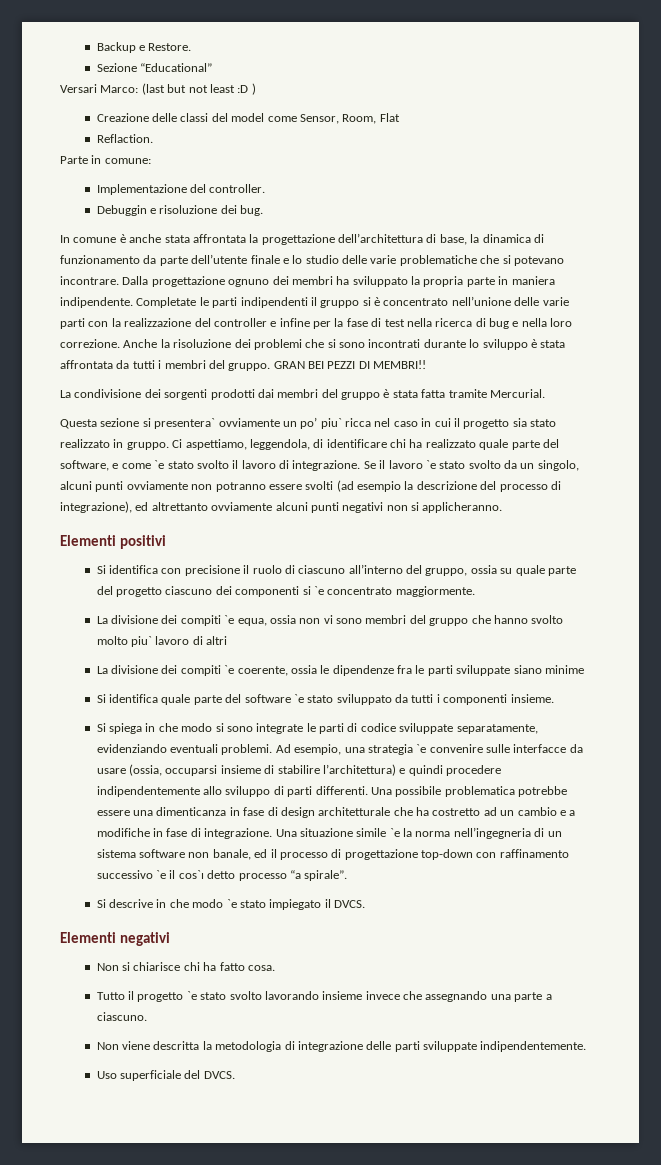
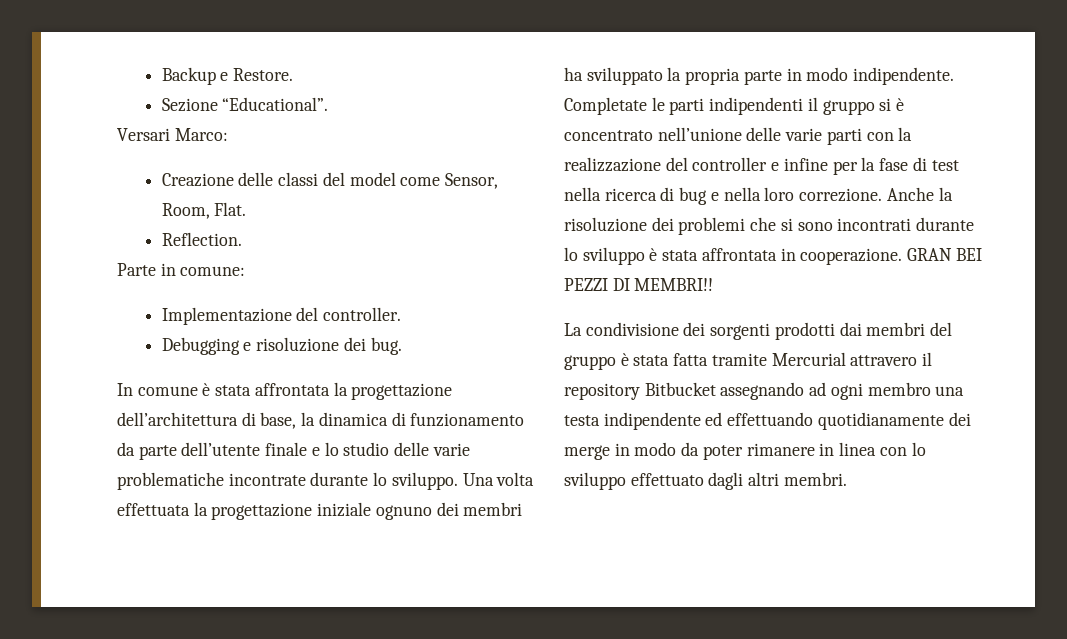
[140,63,213,72] “Educational” -> [222,97,329,111] “Educational”.
[141,83,256,95] (last but not least :D ) -> (228, 134) none
[379,113,400,122] [96,134,153,143] Flat // Reflaction. -> [214,202,247,216] [161,232,242,246] Flat. // Reflection.
[96,205,147,216] Debuggin -> [161,337,240,355] Debugging
[129,234,162,243] anche -> (211, 389) none
[480,255,564,266] [60,276,225,287] che si potevano incontrare. Dalla progettazione -> [228,472,535,490] [117,502,372,520] incontrate durante lo sviluppo. Una volta effettuata la progettazione iniziale
[511,276,555,285] maniera -> [806,67,849,81] modo
[116,360,271,371] da tutti i membri del gruppo. -> [780,248,903,265] in cooperazione.
[489,389,545,398] [60,417,556,429] [60,439,559,450] [60,460,579,471] [60,480,561,492] [60,501,503,513] [60,535,166,549] [96,564,576,576] [96,586,475,597] [96,615,564,626] [96,636,228,647] [96,665,584,676] [96,694,554,705] [96,723,538,734] [96,744,583,755] [96,764,502,776] [96,786,568,797] [96,807,576,818] [96,827,562,839] [96,849,569,860] [96,870,348,881] [96,899,366,910] [60,932,170,946] [96,962,275,971] [96,991,552,1002] [96,1012,147,1021] [96,1041,587,1052] [96,1070,235,1081] Mercurial. // Questa sezione si presentera` ovviamente un po’ piu` ricca nel caso in cui il progetto sia stato realizzato in gruppo. Ci aspettiamo, leggendola, di identificare chi ha realizzato quale parte del software, e come `e stato svolto il lavoro di integrazione. Se il lavoro `e stato svolto da un singolo, alcuni punti ovviamente non potranno essere svolti (ad esempio la descrizione del processo di integrazione), ed altrettanto ovviamente alcuni punti negativi non si applicheranno. // Elementi positivi // Si identifica con precisione il ruolo di ciascuno all’interno del gruppo, ossia su quale parte del progetto ciascuno dei componenti si `e concentrato maggiormente. // La divisione dei compiti `e equa, ossia non vi sono membri del gruppo che hanno svolto molto piu` lavoro di altri // La divisione dei compiti `e coerente, ossia le dipendenze fra le parti sviluppate siano minime // Si identifica quale parte del software `e stato sviluppato da tutti i componenti insieme. // Si spiega in che modo si sono integrate le parti di codice sviluppate separatamente, evidenziando eventuali problemi. Ad esempio, una strategia `e convenire sulle interfacce da usare (ossia, occuparsi insieme di stabilire l’architettura) e quindi procedere indipendentemente allo sviluppo di parti differenti. Una possibile problematica potrebbe essere una dimenticanza in fase di design architetturale che ha costretto ad un cambio e a modifiche in fase di integrazione. Una situazione simile `e la norma nell’ingegneria di un sistema software non banale, ed il processo di progettazione top-down con raffinamento successivo `e il cos`ı detto processo “a spirale”. // Si descrive in che modo `e stato impiegato il DVCS. // Elementi negativi // Non si chiarisce chi ha fatto cosa. // Tutto il progetto `e stato svolto lavorando insieme invece che assegnando una parte a ciascuno. // Non viene descritta la metodologia di integrazione delle parti sviluppate indipendentemente. // Uso superficiale del DVCS. -> [771,352,933,366] [564,382,965,400] [564,412,971,430] [564,442,926,460] [564,472,847,490] Mercurial attravero il repository Bitbucket assegnando ad ogni membro una testa indipendente ed effettuando quotidianamente dei merge in modo da poter rimanere in linea con lo sviluppo effettuato dagli altri membri.

